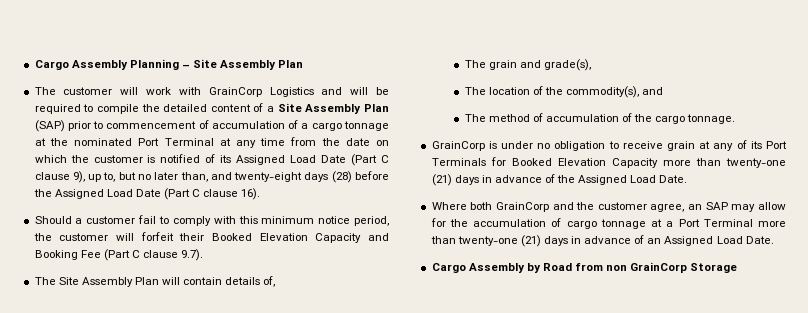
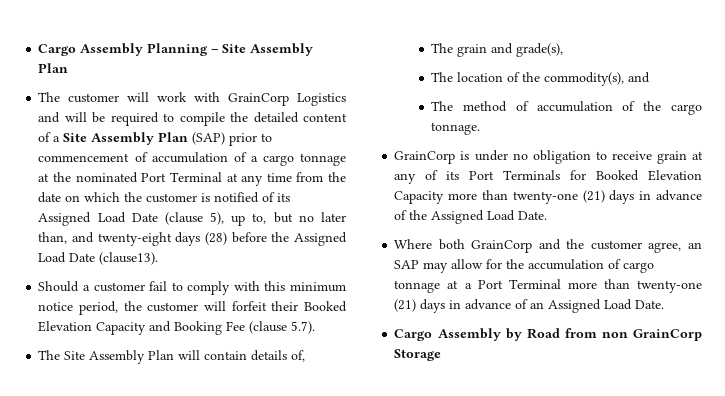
[351,154,389,166] [34,171,85,183] (Part C clause 9), -> [164,212,225,225] (clause 5),
[164,188,261,200] (Part C clause 16). -> [99,252,159,265] (clause13).
[103,249,204,261] (Part C clause 9.7). -> [249,321,316,334] (clause 5.7).

